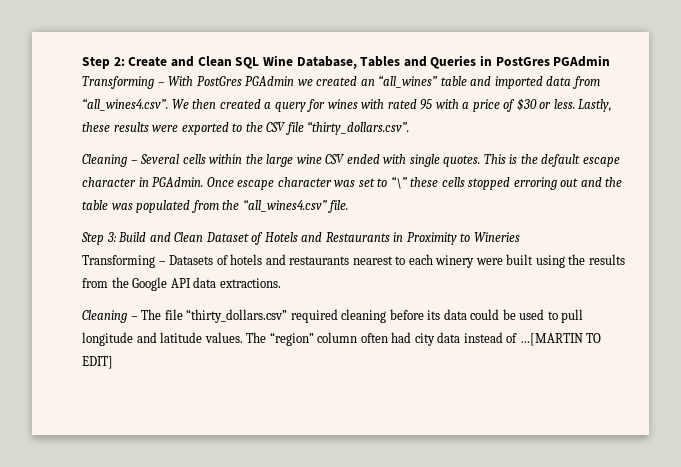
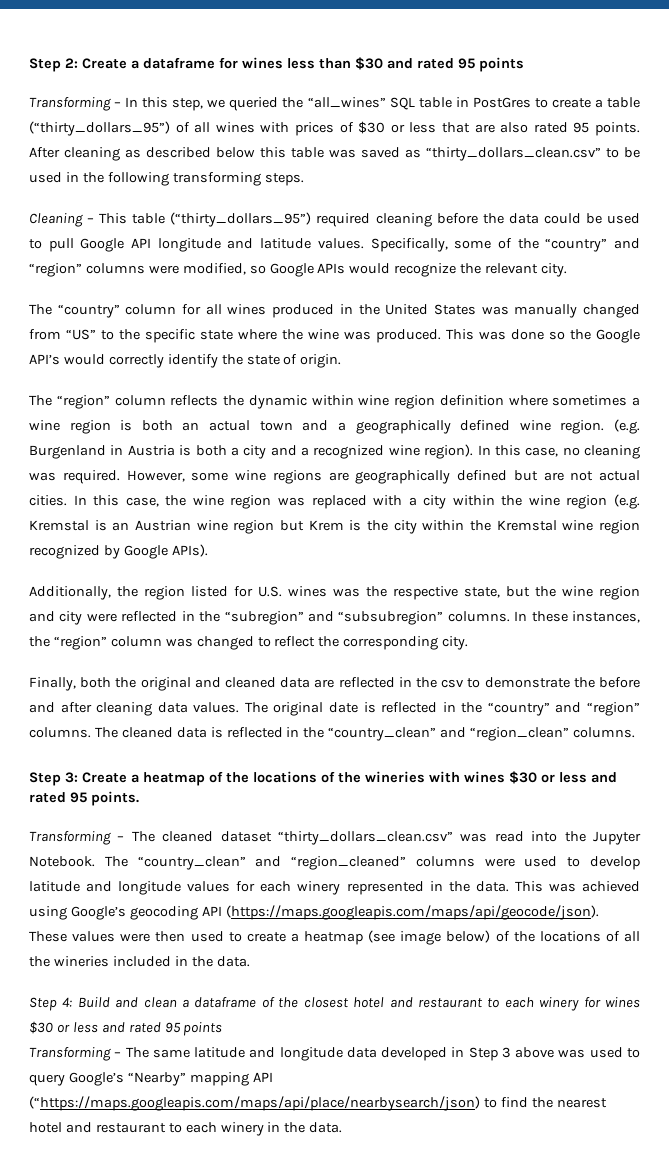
[170,55,611,69] [82,75,600,89] [82,98,613,112] [82,121,410,135] [82,154,620,167] [82,176,623,190] [82,199,349,213] [81,232,520,245] [82,254,625,268] [82,277,281,291] [82,309,288,323] and Clean SQL Wine Database, Tables and Queries in PostGres PGAdmin // Transforming – With PostGres PGAdmin we created an “all_wines” table and imported data from “all_wines4.csv”. We then created a query for wines with rated 95 with a price of $30 or less. Lastly, these results were exported to the CSV file “thirty_dollars.csv”. // Cleaning – Several cells within the large wine CSV ended with single quotes. This is the default escape character in PGAdmin. Once escape character was set to “\” these cells stopped erroring out and the table was populated from the “all_wines4.csv” file. // Step 3: Build and Clean Dataset of Hotels and Restaurants in Proximity to Wineries // Transforming – Datasets of hotels and restaurants nearest to each winery were built using the results from the Google API data extractions. // Cleaning – The file “thirty_dollars.csv” -> [131,57,524,72] [29,97,640,111] [29,121,641,136] [29,147,640,161] [29,172,304,186] [29,212,312,227] a dataframe for wines less than $30 and rated 95 points // Transforming – In this step, we queried the “all_wines” SQL table in PostGres to create a table (“thirty_dollars_95”) of all wines with prices of $30 or less that are also rated 95 points. After cleaning as described below this table was saved as “thirty_dollars_clean.csv” to be used in the following transforming steps. // Cleaning – This table (“thirty_dollars_95”)
[427,310,441,320] its -> [482,213,504,224] the
(584, 316) none -> [80,238,152,252] Google API
[246,332,602,346] [82,356,113,369] The “region” column often had city data instead of …[MARTIN TO EDIT] -> [370,238,640,252] [29,263,568,277] [29,304,640,318] [29,329,640,343] [29,354,342,368] [29,395,640,409] [29,419,641,434] [29,444,640,459] [29,470,640,484] [29,494,640,509] [29,520,640,534] [29,544,208,559] [29,586,640,600] [29,611,641,625] [29,636,469,650] [29,677,640,691] [29,702,640,716] [29,727,636,741] [29,771,617,786] [29,791,139,806] [29,831,641,845] [29,856,640,870] [29,881,641,895] [29,905,599,920] [29,930,640,945] [29,956,250,967] [29,997,641,1011] [29,1021,223,1036] [29,1047,640,1061] [29,1072,273,1086] [29,1096,607,1111] [29,1122,343,1136] Specifically, some of the “country” and “region” columns were modified, so Google APIs would recognize the relevant city. // The “country” column for all wines produced in the United States was manually changed from “US” to the specific state where the wine was produced. This was done so the Google API’s would correctly identify the state of origin. // The “region” column reflects the dynamic within wine region definition where sometimes a wine region is both an actual town and a geographically defined wine region. (e.g. Burgenland in Austria is both a city and a recognized wine region). In this case, no cleaning was required. However, some wine regions are geographically defined but are not actual cities. In this case, the wine region was replaced with a city within the wine region (e.g. Kremstal is an Austrian wine region but Krem is the city within the Kremstal wine region recognized by Google APIs). // Additionally, the region listed for U.S. wines was the respective state, but the wine region and city were reflected in the “subregion” and “subsubregion” columns. In these instances, the “region” column was changed to reflect the corresponding city. // Finally, both the original and cleaned data are reflected in the csv to demonstrate the before and after cleaning data values. The original date is reflected in the “country” and “region” columns. The cleaned data is reflected in the “country_clean” and “region_clean” columns. // Step 3: Create a heatmap of the locations of the wineries with wines $30 or less and rated 95 points. // Transforming – The cleaned dataset “thirty_dollars_clean.csv” was read into the Jupyter Notebook. The “country_clean” and “region_cleaned” columns were used to develop latitude and longitude values for each winery represented in the data. This was achieved using Google’s geocoding API (https://maps.googleapis.com/maps/api/geocode/json). These values were then used to create a heatmap (see image below) of the locations of all the wineries included in the data. // Step 4: Build and clean a dataframe of the closest hotel and restaurant to each winery for wines $30 or less and rated 95 points // Transforming – The same latitude and longitude data developed in Step 3 above was used to query Google’s “Nearby” mapping API (“https://maps.googleapis.com/maps/api/place/nearbysearch/json) to find the nearest hotel and restaurant to each winery in the data.

